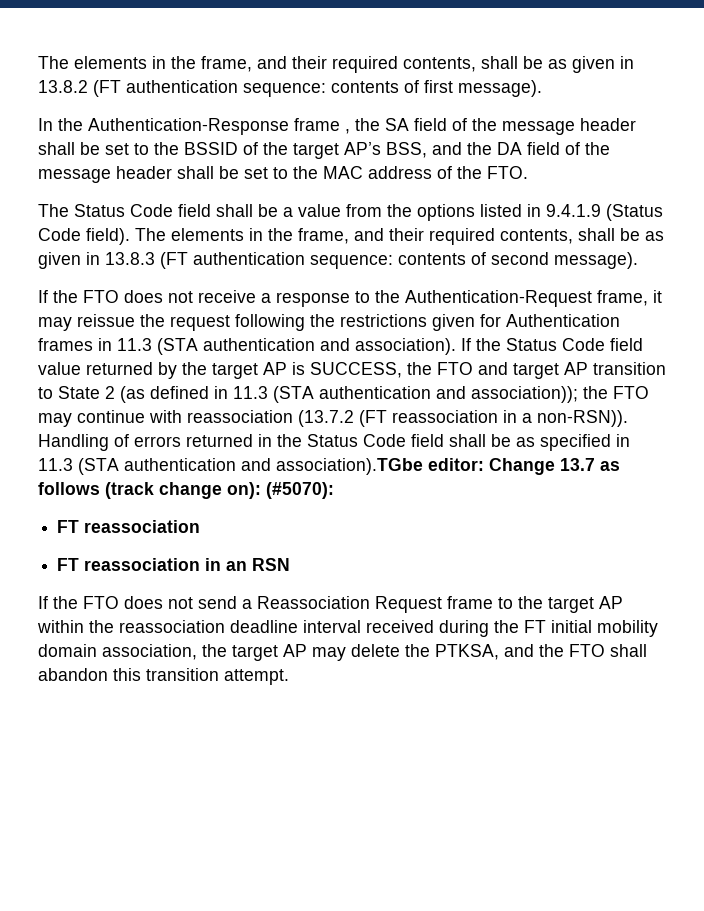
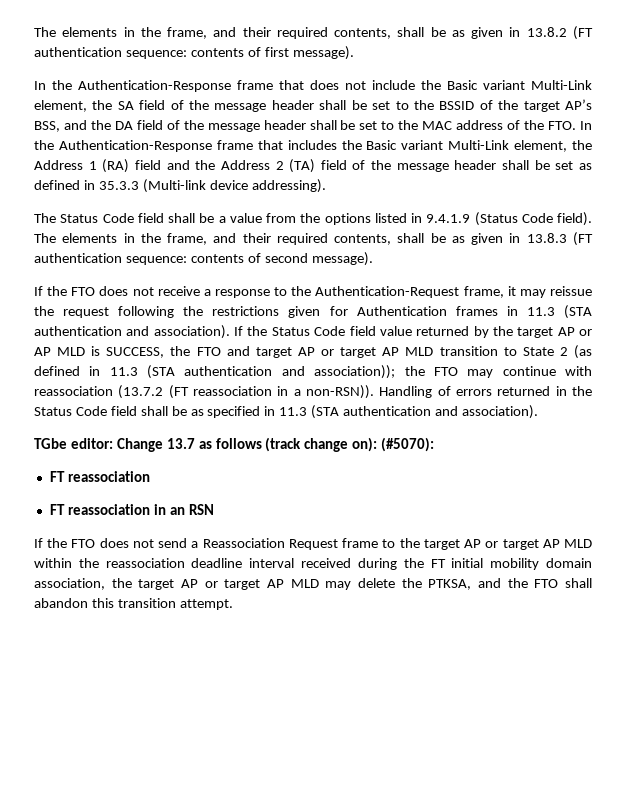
[345,129,350,134] , -> [279,80,592,90] [34,100,87,112] that does not include the Basic variant Multi-Link element,
(528, 172) none -> [580,121,593,130] [34,140,592,152] [34,159,592,173] [34,179,326,193] In the Authentication-Response frame that includes the Basic variant Multi-Link element, the Address 1 (RA) field and the Address 2 (TA) field of the message header shall be set as defined in 35.3.3 (Multi-link device addressing).
(287, 368) none -> [579,329,593,336] [34,347,86,356] or AP MLD
(588, 368) none -> [321,347,434,358] or target AP MLD
[276,458,423,475] association).TGbe -> [461,405,538,419] [34,438,67,449] association). // TGbe
(623, 602) none -> [485,539,593,550] or target AP MLD
(307, 650) none -> [204,579,319,590] or target AP MLD

